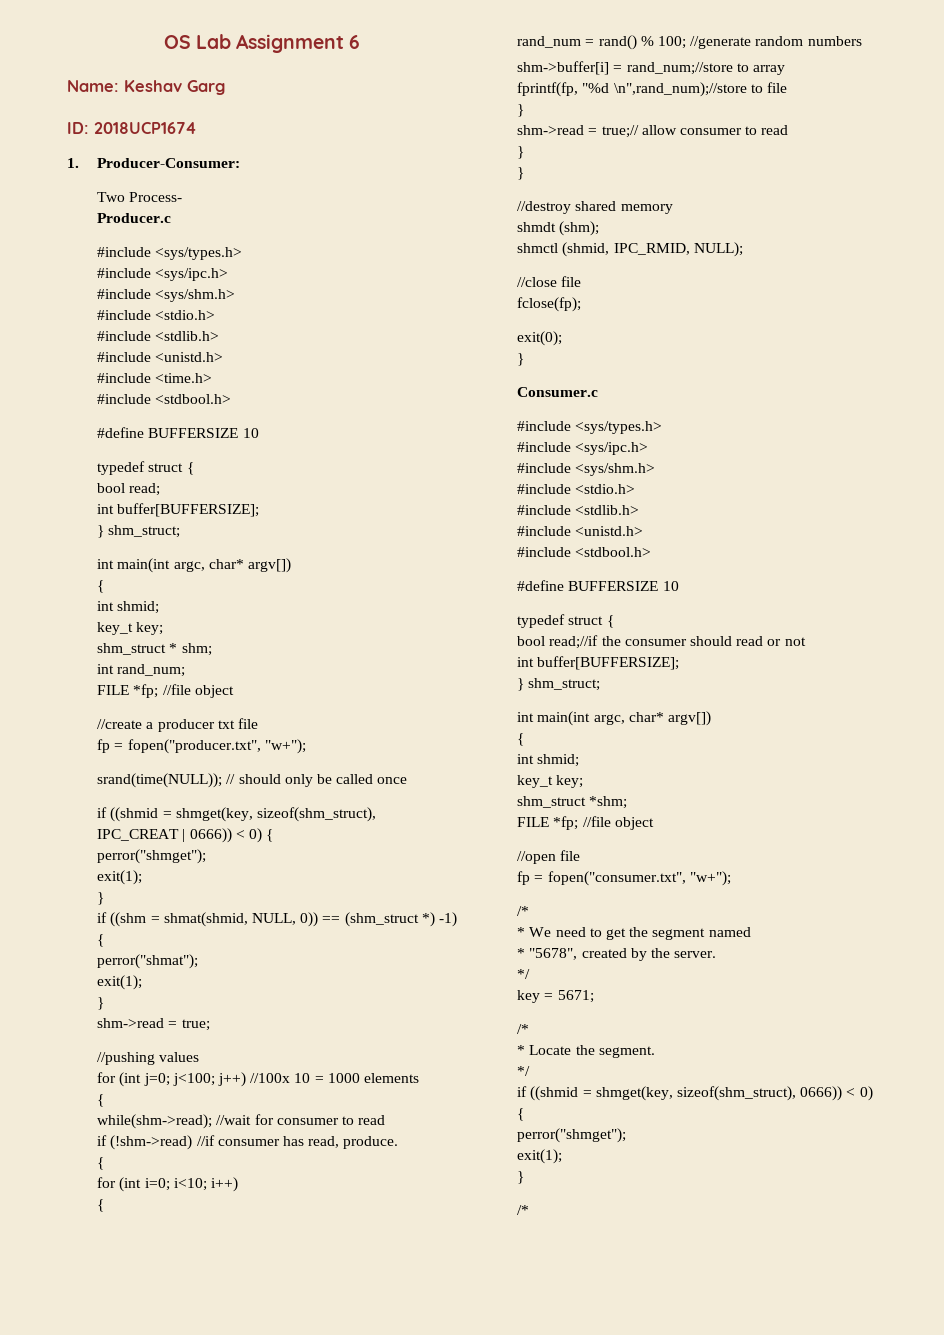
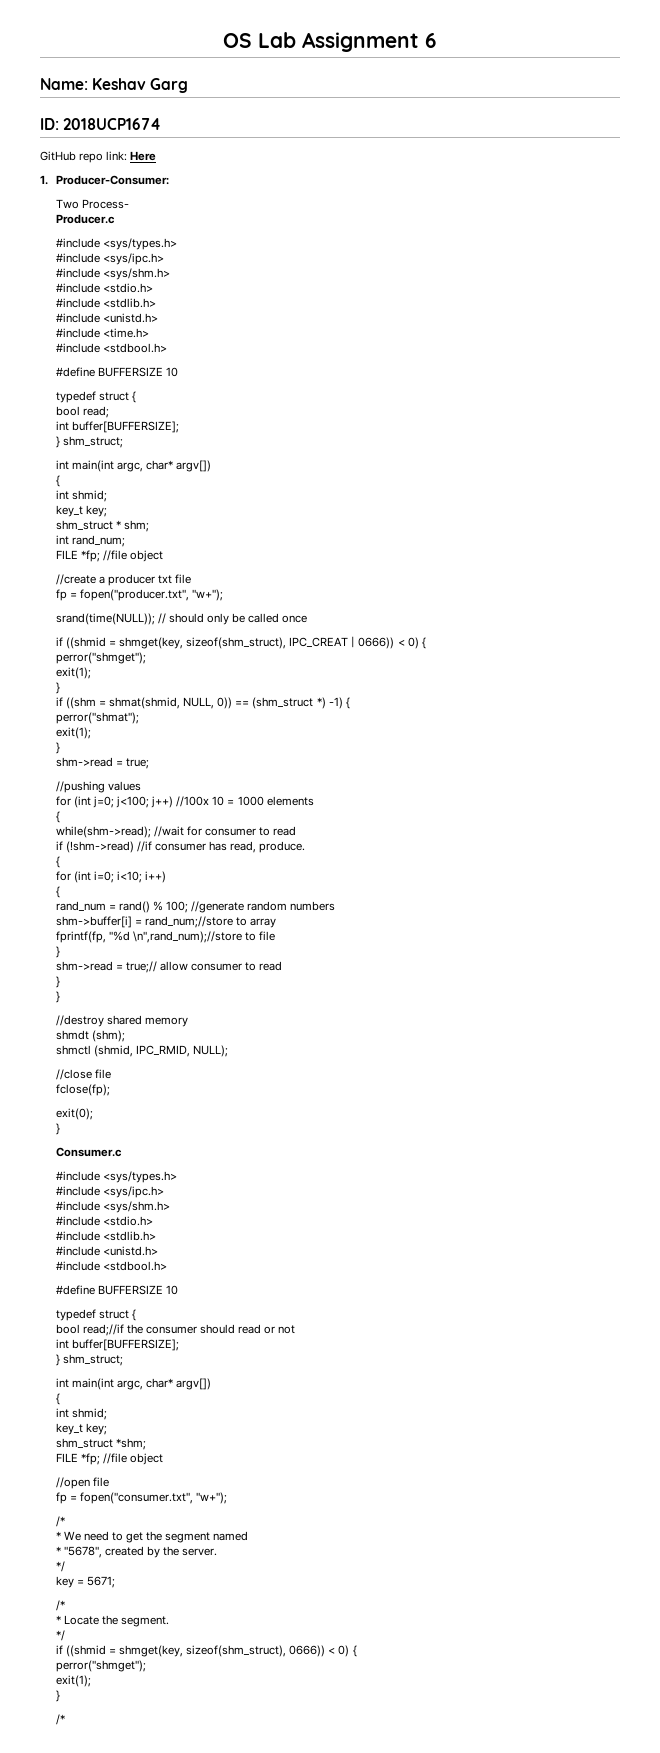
(197, 128) none -> [40,151,157,163] // GitHub repo link: Here

